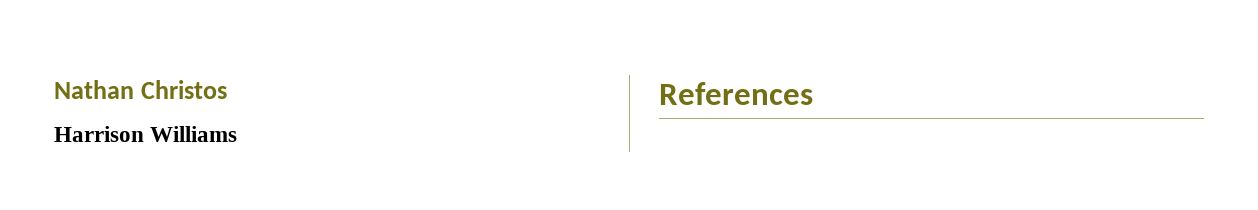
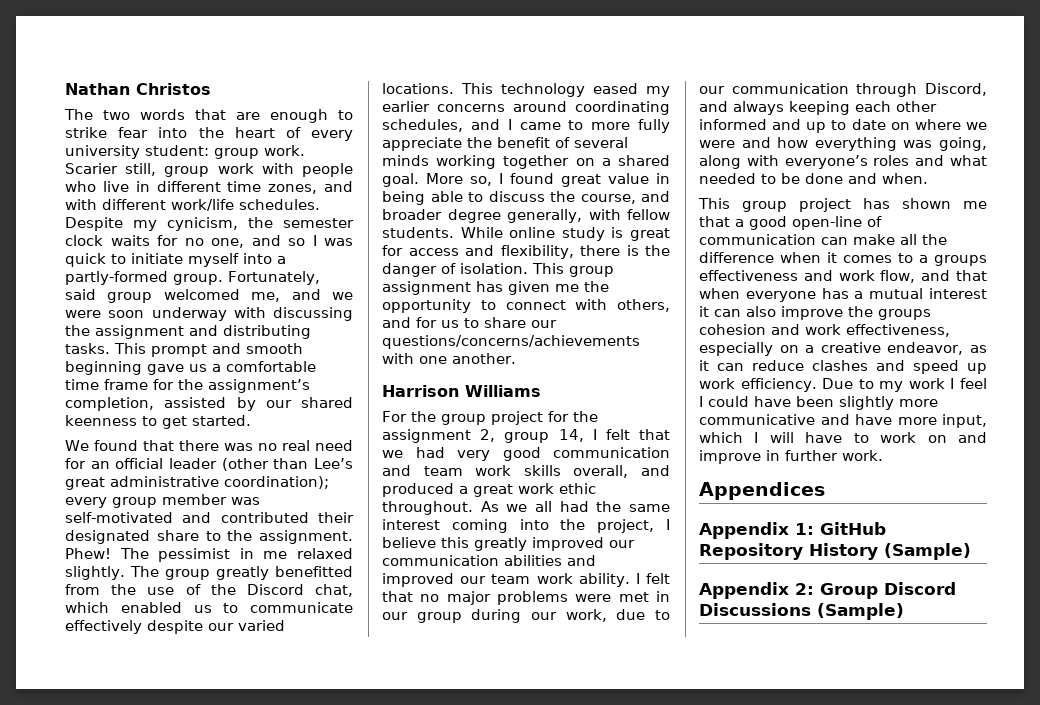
[54,126,238,142] [659,82,813,105] Harrison Williams // References -> [64,109,353,123] [65,127,353,141] [65,145,305,159] [65,163,353,177] [65,181,353,194] [65,199,320,211] [65,217,354,231] [65,235,353,248] [65,253,286,267] [65,271,320,285] [65,289,353,303] [65,307,353,321] [65,325,311,339] [65,343,303,357] [65,361,316,375] [65,379,310,393] [65,397,353,411] [65,415,251,429] [65,440,353,451] [65,458,353,471] [65,476,329,490] [65,494,260,508] [65,512,354,523] [65,530,353,544] [65,548,353,562] [65,566,353,580] [65,584,353,597] [65,602,353,613] [65,620,285,634] [382,83,670,97] [382,101,670,115] [382,119,670,133] [382,137,628,151] [382,155,670,169] [382,173,670,187] [382,191,670,205] [382,209,670,223] [382,227,670,241] [382,245,670,259] [382,263,614,277] [382,281,609,295] [382,299,670,313] [382,317,557,328] [382,335,640,349] [382,353,516,364] [382,385,541,397] [382,411,598,425] [382,429,670,443] [382,447,670,461] [382,465,670,478] [382,483,596,497] [382,501,670,515] [382,519,670,533] [382,537,635,551] [382,555,596,566] [382,573,670,587] [382,591,670,605] [382,609,670,623] [699,83,987,97] [699,101,937,115] [699,119,987,133] [699,137,987,151] [699,155,987,169] [699,173,928,184] [698,198,987,212] [699,216,882,230] [699,234,947,245] [699,252,987,266] [699,270,987,283] [699,288,987,302] [699,306,931,320] [699,324,950,337] [699,342,987,356] [699,360,987,374] [699,378,987,392] [699,396,938,410] [699,414,987,428] [699,432,987,443] [699,450,883,464] [699,482,825,500] [699,522,886,539] [699,543,971,560] [699,582,956,599] [699,603,904,620] The two words that are enough to strike fear into the heart of every university student: group work. Scarier still, group work with people who live in different time zones, and with different work/life schedules. Despite my cynicism, the semester clock waits for no one, and so I was quick to initiate myself into a partly-formed group. Fortunately, said group welcomed me, and we were soon underway with discussing the assignment and distributing tasks. This prompt and smooth beginning gave us a comfortable time frame for the assignment’s completion, assisted by our shared keenness to get started. // We found that there was no real need for an official leader (other than Lee’s great administrative coordination); every group member was self-motivated and contributed their designated share to the assignment. Phew! The pessimist in me relaxed slightly. The group greatly benefitted from the use of the Discord chat, which enabled us to communicate effectively despite our varied locations. This technology eased my earlier concerns around coordinating schedules, and I came to more fully appreciate the benefit of several minds working together on a shared goal. More so, I found great value in being able to discuss the course, and broader degree generally, with fellow students. While online study is great for access and flexibility, there is the danger of isolation. This group assignment has given me the opportunity to connect with others, and for us to share our questions/concerns/achievements with one another. // Harrison Williams // For the group project for the assignment 2, group 14, I felt that we had very good communication and team work skills overall, and produced a great work ethic throughout. As we all had the same interest coming into the project, I believe this greatly improved our communication abilities and improved our team work ability. I felt that no major problems were met in our group during our work, due to our communication through Discord, and always keeping each other informed and up to date on where we were and how everything was going, along with everyone’s roles and what needed to be done and when. // This group project has shown me that a good open-line of communication can make all the difference when it comes to a groups effectiveness and work flow, and that when everyone has a mutual interest it can also improve the groups cohesion and work effectiveness, especially on a creative endeavor, as it can reduce clashes and speed up work efficiency. Due to my work I feel I could have been slightly more communicative and have more input, which I will have to work on and improve in further work. // Appendices // Appendix 1: GitHub Repository History (Sample) // Appendix 2: Group Discord Discussions (Sample)

